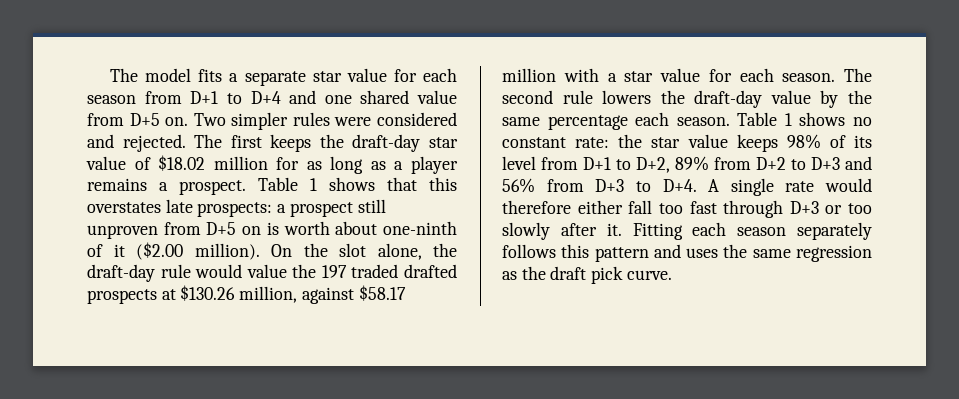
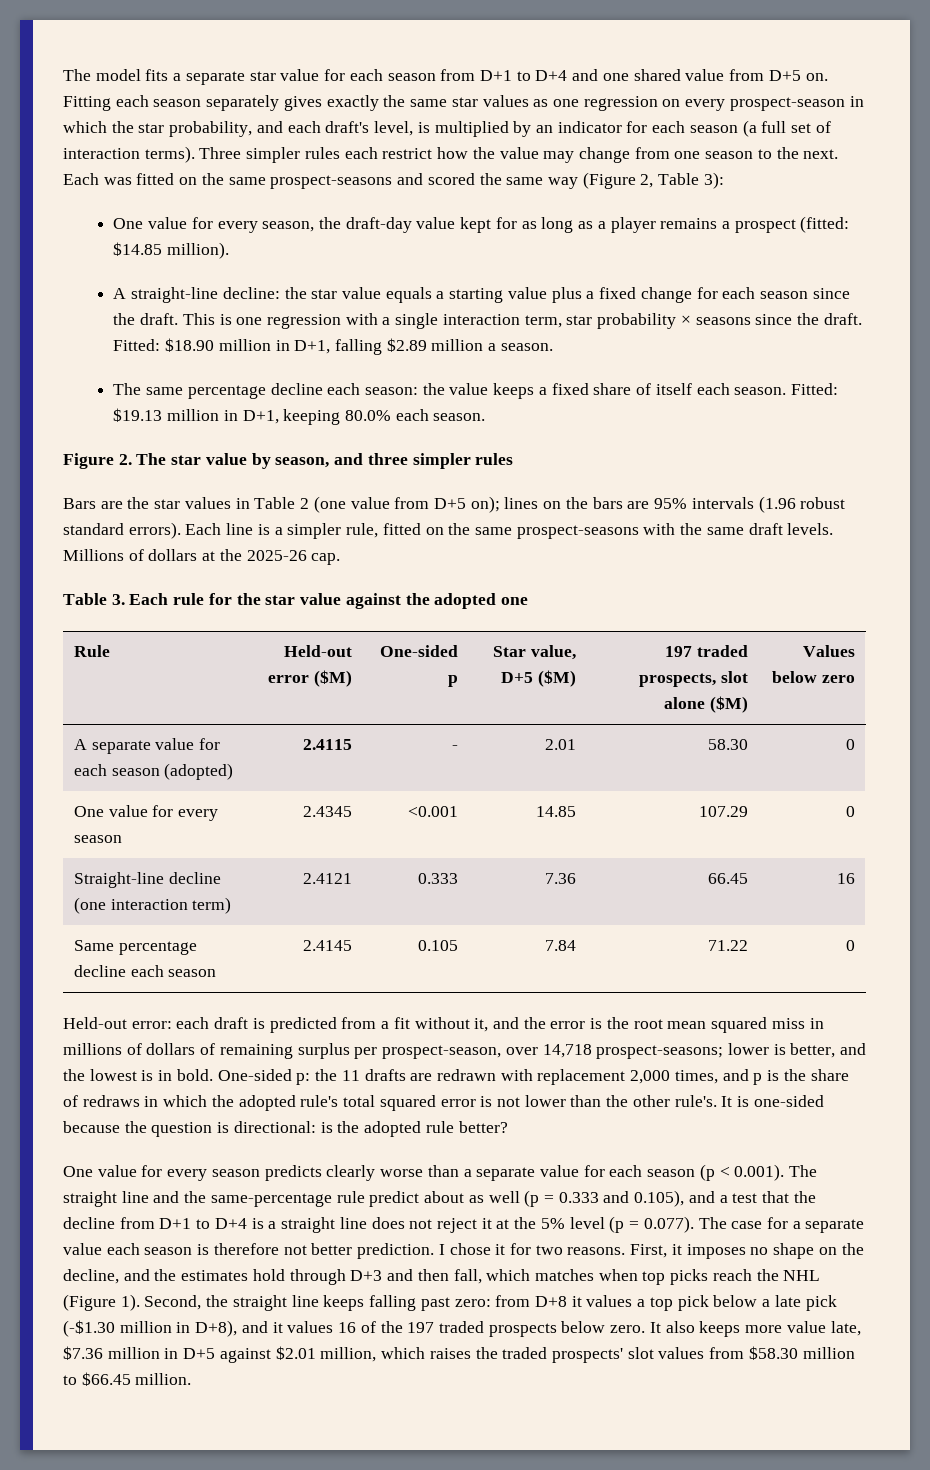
[193,112,457,130] [87,134,458,152] [86,155,268,171] Two simpler rules were considered and rejected. The first keeps the draft-day star value of $18.02 million -> [63,95,864,111] [63,120,831,137] [63,146,839,163] [63,172,724,189] [113,217,492,233] Fitting each season separately gives exactly the same star values as one regression on every prospect-season in which the star probability, and each draft's level, is multiplied by an indicator for each season (a full set of interaction terms). Three simpler rules each restrict how the value may change from one season to the next. Each was fitted on the same prospect-seasons and scored the same way (Figure 2, Table 3): // One value for every season, the draft-day value kept
[179,177,457,195] [87,199,386,217] [87,221,458,239] [87,242,457,260] [87,264,457,282] [87,285,406,304] [502,68,872,82] [502,90,872,108] [502,112,872,130] [502,134,872,152] [502,156,872,173] [502,178,872,196] [502,200,872,218] [502,222,872,240] [502,244,872,262] [502,266,672,284] prospect. Table 1 shows that this overstates late prospects: a prospect still unproven from D+5 on is worth about one-ninth of it ($2.00 million). On the slot alone, the draft-day rule would value the 197 traded drafted prospects at $130.26 million, against $58.17 million with a star value for each season. The second rule lowers the draft-day value by the same percentage each season. Table 1 shows no constant rate: the star value keeps 98% of its level from D+1 to D+2, 89% from D+2 to D+3 and 56% from D+3 to D+4. A single rate would therefore either fall too fast through D+3 or too slowly after it. Fitting each season separately follows this pattern and uses the same regression as the draft pick curve. -> [734,216,850,233] [113,242,230,259] [113,287,850,303] [113,313,862,329] [113,338,553,355] [113,383,839,399] [113,408,486,425] [63,453,514,469] [63,496,846,513] [63,522,834,539] [63,549,341,565] [63,593,528,609] [73,645,110,657] [284,645,353,657] [268,670,353,687] [380,645,459,657] [448,675,459,687] [493,645,577,660] [501,670,577,687] [665,645,749,657] [639,671,749,687] [664,696,749,713] [803,645,856,657] [772,671,856,683] [73,738,221,754] [73,763,234,780] [303,739,353,750] [452,745,459,750] [545,739,577,750] [708,739,749,750] [846,739,856,750] [73,805,219,821] [73,835,122,843] [303,806,353,817] [408,806,459,817] [536,806,577,817] [699,806,749,817] [846,806,856,817] [73,872,221,888] [73,897,232,914] [303,873,353,884] [418,873,459,884] [545,873,577,884] [708,873,749,884] [837,873,856,884] [73,940,197,955] [73,965,217,977] [303,940,353,951] [418,940,459,951] [545,940,577,951] [708,940,749,951] [846,940,856,951] [63,1017,824,1033] [63,1043,867,1059] [63,1069,849,1085] [63,1095,824,1111] [63,1121,508,1137] [63,1164,818,1181] [63,1190,816,1207] [63,1216,865,1233] [63,1243,864,1259] [63,1269,821,1285] [63,1294,837,1311] [63,1320,861,1337] [63,1346,855,1363] [63,1372,192,1386] prospect (fitted: $14.85 million). // A straight-line decline: the star value equals a starting value plus a fixed change for each season since the draft. This is one regression with a single interaction term, star probability × seasons since the draft. Fitted: $18.90 million in D+1, falling $2.89 million a season. // The same percentage decline each season: the value keeps a fixed share of itself each season. Fitted: $19.13 million in D+1, keeping 80.0% each season. // Figure 2. The star value by season, and three simpler rules // Bars are the star values in Table 2 (one value from D+5 on); lines on the bars are 95% intervals (1.96 robust standard errors). Each line is a simpler rule, fitted on the same prospect-seasons with the same draft levels. Millions of dollars at the 2025-26 cap. // Table 3. Each rule for the star value against the adopted one // Rule | Held-out error ($M) | One-sided p | Star value, D+5 ($M) | 197 traded prospects, slot alone ($M) | Values below zero // A separate value for each season (adopted) | 2.4115 | - | 2.01 | 58.30 | 0 // One value for every season | 2.4345 | <0.001 | 14.85 | 107.29 | 0 // Straight-line decline (one interaction term) | 2.4121 | 0.333 | 7.36 | 66.45 | 16 // Same percentage decline each season | 2.4145 | 0.105 | 7.84 | 71.22 | 0 // Held-out error: each draft is predicted from a fit without it, and the error is the root mean squared miss in millions of dollars of remaining surplus per prospect-season, over 14,718 prospect-seasons; lower is better, and the lowest is in bold. One-sided p: the 11 drafts are redrawn with replacement 2,000 times, and p is the share of redraws in which the adopted rule's total squared error is not lower than the other rule's. It is one-sided because the question is directional: is the adopted rule better? // One value for every season predicts clearly worse than a separate value for each season (p < 0.001). The straight line and the same-percentage rule predict about as well (p = 0.333 and 0.105), and a test that the decline from D+1 to D+4 is a straight line does not reject it at the 5% level (p = 0.077). The case for a separate value each season is therefore not better prediction. I chose it for two reasons. First, it imposes no shape on the decline, and the estimates hold through D+3 and then fall, which matches when top picks reach the NHL (Figure 1). Second, the straight line keeps falling past zero: from D+8 it values a top pick below a late pick (-$1.30 million in D+8), and it values 16 of the 197 traded prospects below zero. It also keeps more value late, $7.36 million in D+5 against $2.01 million, which raises the traded prospects' slot values from $58.30 million to $66.45 million.

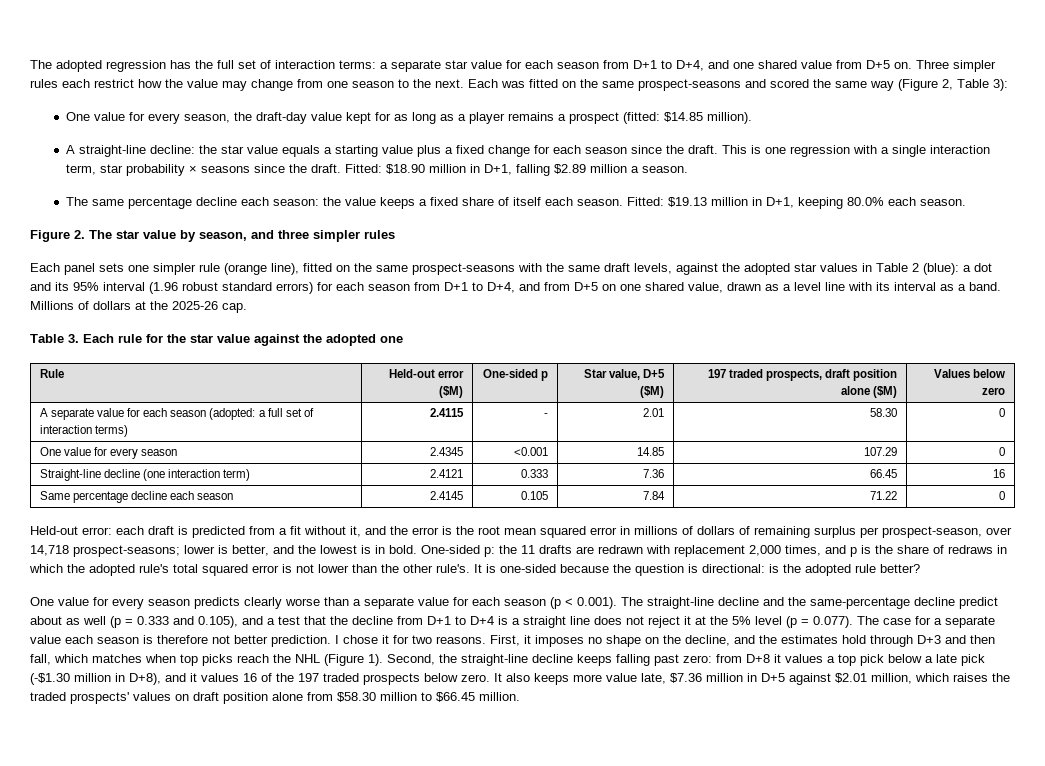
[63,69,169,81] The model fits -> [30,60,376,72] The adopted regression has the full set of interaction terms:
[535,70,568,81] D+4 -> [676,60,704,71] D+4,
[63,95,864,111] [63,120,831,137] [63,146,195,163] Fitting each season separately gives exactly the same star values as one regression on every prospect-season in which the star probability, and each draft's level, is multiplied by an indicator for each season (a full set of interaction terms). -> (912, 65) none
[63,496,846,513] [63,522,379,539] Bars are the star values in Table 2 (one value from D+5 on); lines on the bars are 95% intervals (1.96 robust standard errors). Each line is a simpler rule, -> [30,263,299,275] Each panel sets one simpler rule (orange line),
[787,523,834,535] levels. -> [634,263,992,275] [30,282,1001,294] levels, against the adopted star values in Table 2 (blue): a dot and its 95% interval (1.96 robust standard errors) for each season from D+1 to D+4, and from D+5 on one shared value, drawn as a level line with its interval as a band.
[721,671,749,683] slot -> [825,369,898,381] draft position
[164,763,234,780] (adopted) -> [209,408,314,420] [39,425,128,437] (adopted: a full set of interaction terms)
[771,1018,805,1029] miss -> [590,527,617,535] error
[63,1191,149,1207] straight line -> [647,597,759,609] straight-line decline
[336,1191,365,1203] rule -> [914,597,955,606] decline
[232,1295,319,1311] straight line -> [461,654,573,666] straight-line decline
[627,1347,705,1359] slot values -> [133,692,303,704] values on draft position alone

